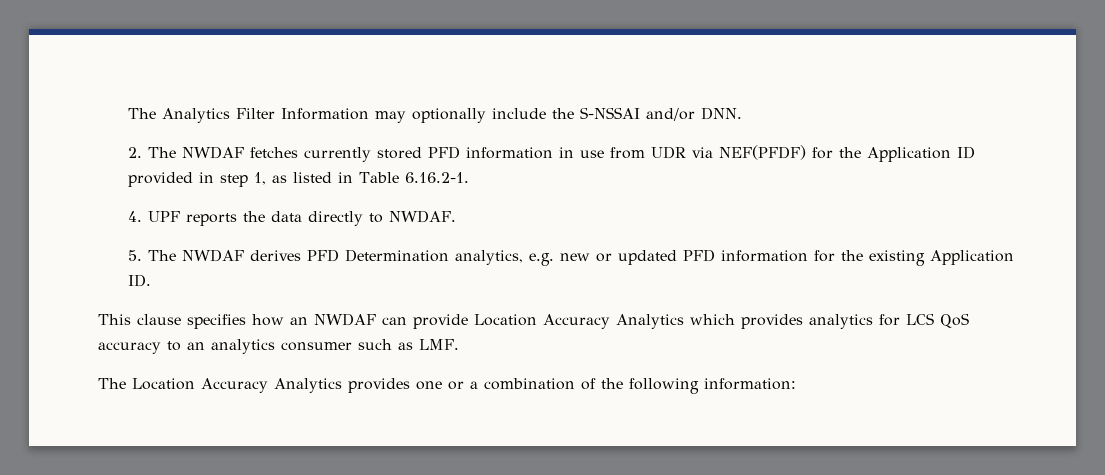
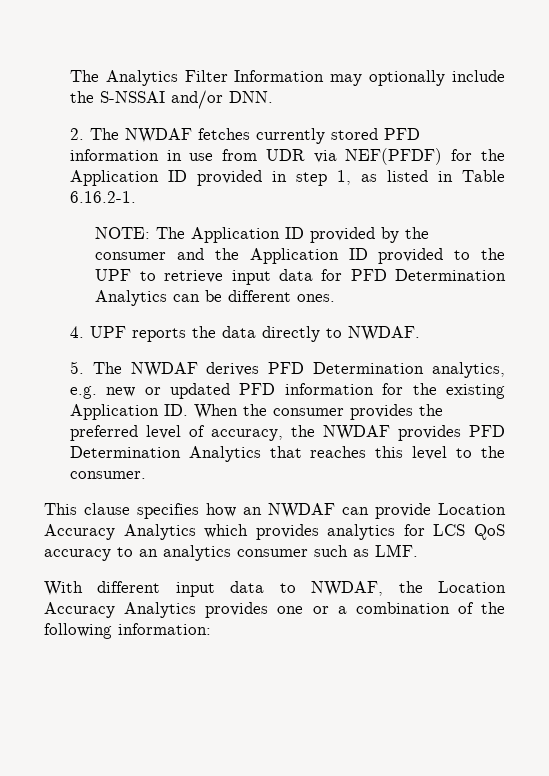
(469, 177) none -> [95,227,430,243] [95,248,505,264] [95,269,506,285] [95,290,336,306] // NOTE: The Application ID provided by the consumer and the Application ID provided to the UPF to retrieve input data for PFD Determination Analytics can be different ones.
(151, 280) none -> [193,404,443,420] [69,425,505,441] [69,446,506,462] [69,471,146,479] When the consumer provides the preferred level of accuracy, the NWDAF provides PFD Determination Analytics that reaches this level to the consumer.
[98,378,126,389] The -> [44,581,423,597] With different input data to NWDAF, the

